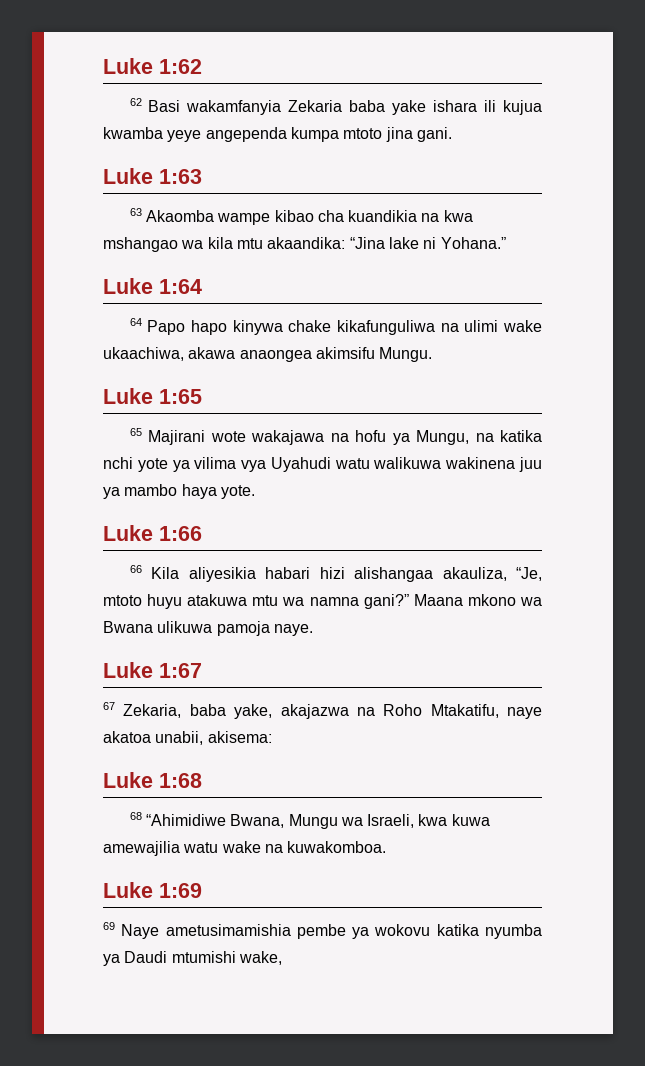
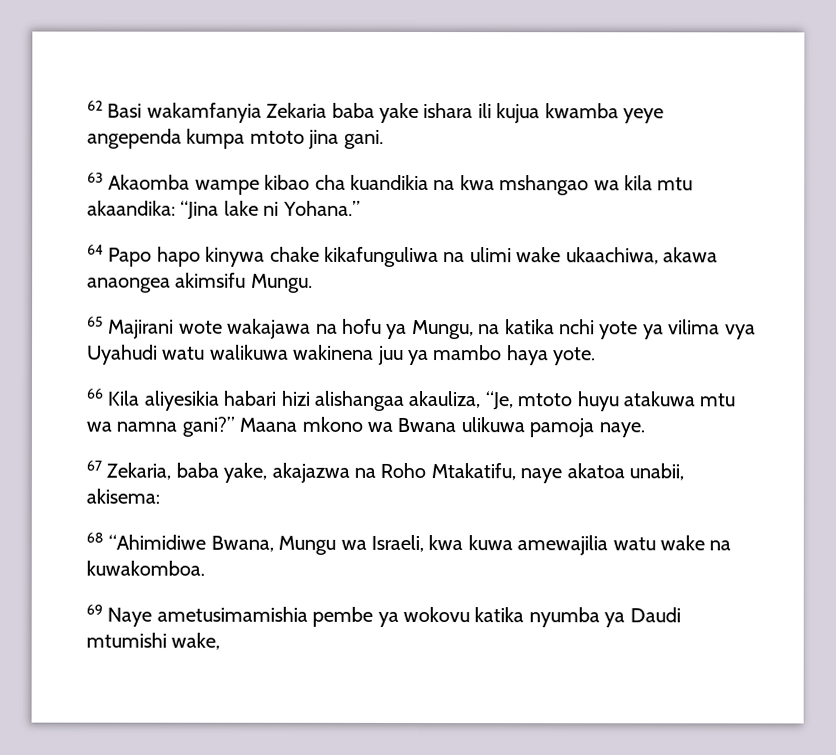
[103,58,202,74] Luke 1:62 // -> (87, 105) none
[103,168,202,184] // Luke 1:63 -> (384, 139) none
[103,278,202,294] // Luke 1:64 -> (361, 208) none
[103,388,202,404] // Luke 1:65 -> (313, 283) none
[103,525,202,541] // Luke 1:66 -> (597, 356) none
[103,662,202,678] // Luke 1:67 -> (645, 430) none
[103,772,202,788] // Luke 1:68 -> (160, 496) none
[103,882,202,898] // Luke 1:69 -> (205, 568) none

